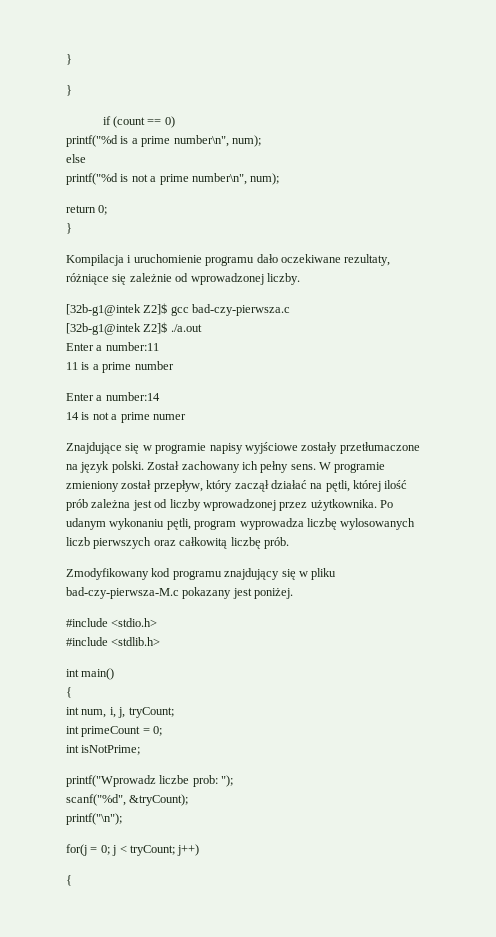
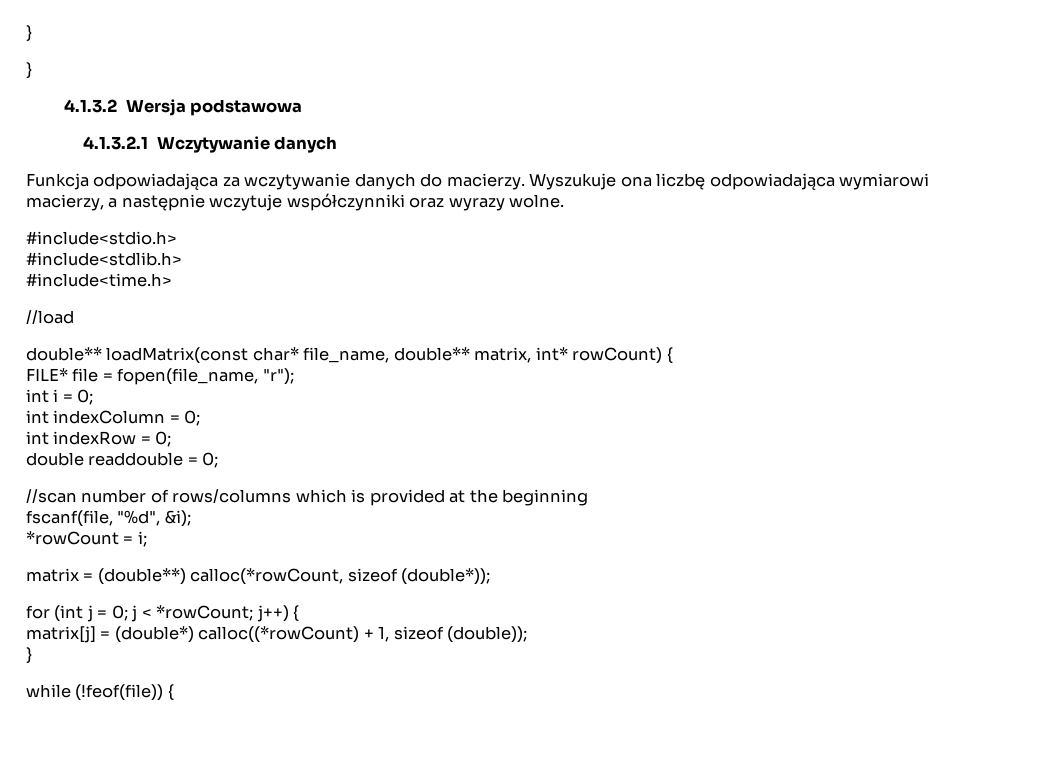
[102,116,175,128] [66,135,261,147] [66,154,86,163] [66,173,280,185] [66,205,108,215] [66,223,72,234] [66,254,391,266] [66,273,300,285] [66,303,291,316] [66,322,202,335] [66,342,159,351] [66,361,174,373] [66,392,160,401] [66,412,186,423] [66,442,420,454] [66,461,386,473] [66,480,408,492] [66,499,393,511] [66,518,416,530] [66,537,289,549] [66,568,337,580] [66,587,294,599] [66,618,158,627] [66,637,161,646] [66,668,115,680] [66,687,72,698] [66,707,174,718] [66,726,163,737] [66,745,141,755] [66,775,234,787] [66,794,189,806] [66,813,122,825] [66,844,87,856] if (count == 0) // printf("%d is a prime number\n", num); // else // printf("%d is not a prime number\n", num); // return 0; // } // Kompilacja i uruchomienie programu dało oczekiwane rezultaty, różniące się zależnie od wprowadzonej liczby. // [32b-g1@intek Z2]$ gcc bad-czy-pierwsza.c // [32b-g1@intek Z2]$ ./a.out // Enter a number:11 // 11 is a prime number // Enter a number:14 // 14 is not a prime numer // Znajdujące się w programie napisy wyjściowe zostały przetłumaczone na język polski. Został zachowany ich pełny sens. W programie zmieniony został przepływ, który zaczął działać na pętli, której ilość prób zależna jest od liczby wprowadzonej przez użytkownika. Po udanym wykonaniu pętli, program wyprowadza liczbę wylosowanych liczb pierwszych oraz całkowitą liczbę prób. // Zmodyfikowany kod programu znajdujący się w pliku bad-czy-pierwsza-M.c pokazany jest poniżej. // #include <stdio.h> // #include <stdlib.h> // int main() // { // int num, i, j, tryCount; // int primeCount = 0; // int isNotPrime; // printf("Wprowadz liczbe prob: "); // scanf("%d", &tryCount); // printf("\n"); // for(j -> [64,99,303,116] [83,136,338,153] [26,173,930,190] [26,193,565,211] [26,231,177,245] [26,252,182,266] [26,273,172,287] [26,310,74,324] [26,347,673,364] [26,368,294,385] [26,389,94,405] [26,410,201,426] [26,431,172,447] [26,452,219,468] [26,489,589,506] [26,510,191,527] [26,531,147,547] [26,568,491,585] [26,605,93,622] 4.1.3.2 Wersja podstawowa // 4.1.3.2.1 Wczytywanie danych // Funkcja odpowiadająca za wczytywanie danych do macierzy. Wyszukuje ona liczbę odpowiadająca wymiarowi macierzy, a następnie wczytuje współczynniki oraz wyrazy wolne. // #include<stdio.h> // #include<stdlib.h> // #include<time.h> // //load // double** loadMatrix(const char* file_name, double** matrix, int* rowCount) { // FILE* file = fopen(file_name, "r"); // int i = 0; // int indexColumn = 0; // int indexRow = 0; // double readdouble = 0; // //scan number of rows/columns which is provided at the beginning // fscanf(file, "%d", &i); // *rowCount = i; // matrix = (double**) calloc(*rowCount, sizeof (double*)); // for (int j
[129,845,175,856] tryCount; -> [156,605,254,621] *rowCount;
(200, 850) // -> [293,605,300,622] [26,626,528,643] [26,647,32,664] [26,684,164,701] { // matrix[j] = (double*) calloc((*rowCount) + 1, sizeof (double)); // } // while (!feof(file))

